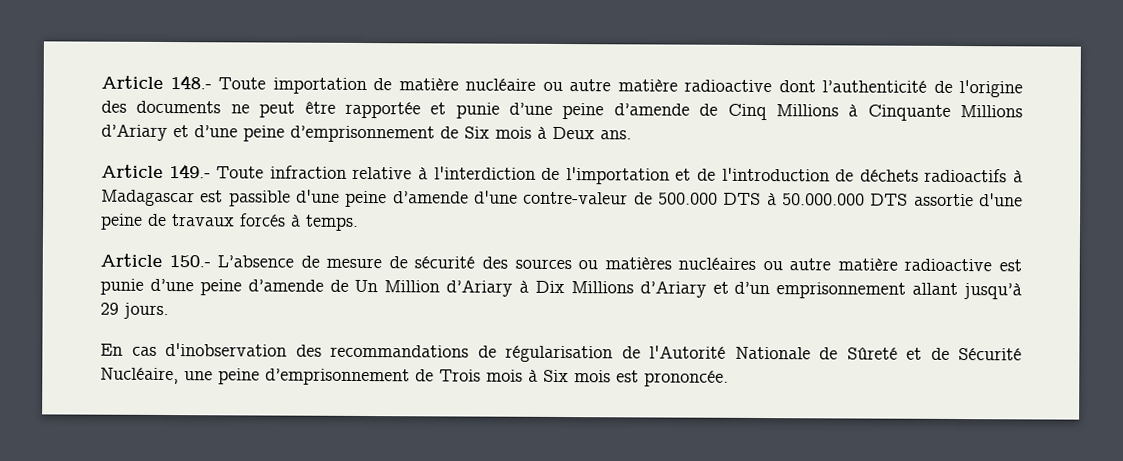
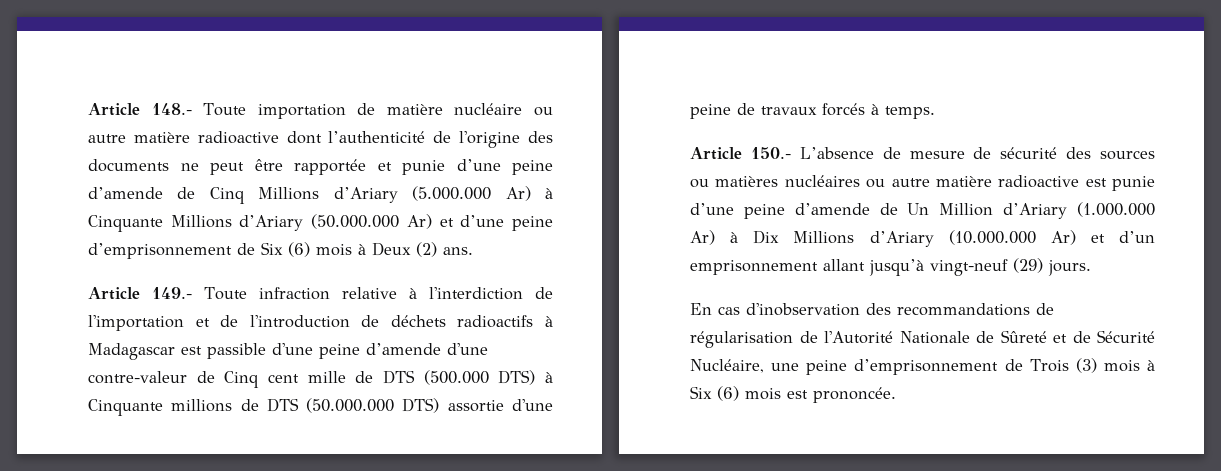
(839, 110) none -> [333,186,531,203] d’Ariary (5.000.000 Ar)
(168, 132) none -> [311,214,432,229] (50.000.000 Ar)
(490, 132) none -> [288,242,310,257] (6)
(595, 133) none -> [416,242,437,257] (2)
[658,192,909,206] 500.000 DTS à 50.000.000 DTS -> [224,370,553,388] [88,398,440,416] Cinq cent mille de DTS (500.000 DTS) à Cinquante millions de DTS (50.000.000 DTS)
(514, 288) none -> [1077,202,1155,217] [690,230,715,245] (1.000.000 Ar)
(707, 289) none -> [948,230,1076,245] (10.000.000 Ar)
[100,302,119,315] 29 -> [930,258,1043,276] vingt-neuf (29)
(481, 375) none -> [1075,358,1097,373] (3)
(569, 376) none -> [717,386,739,401] (6)

